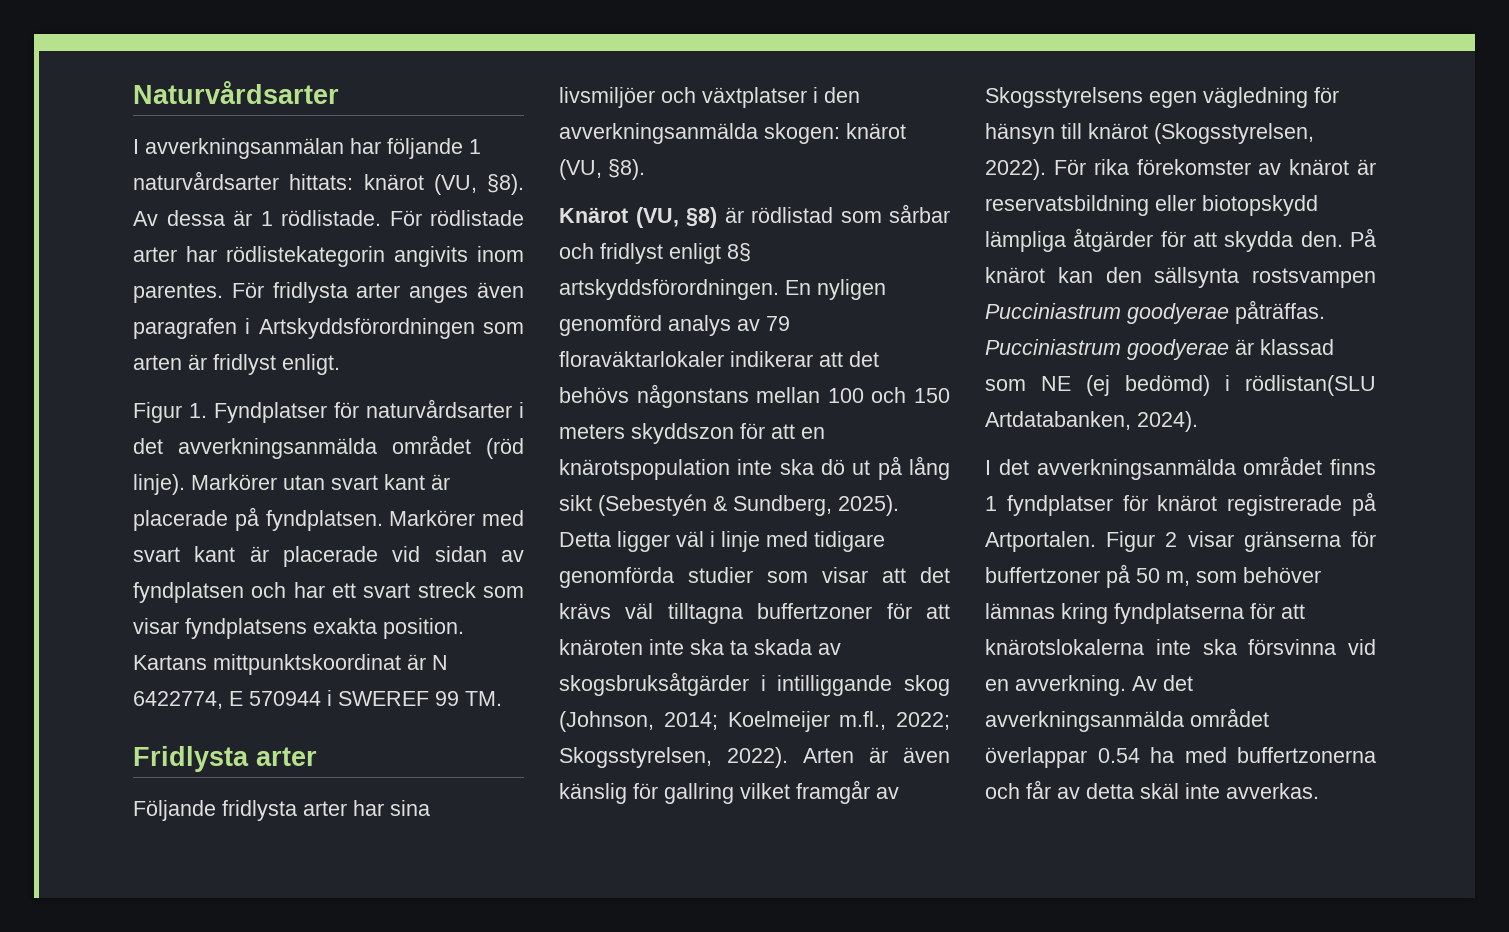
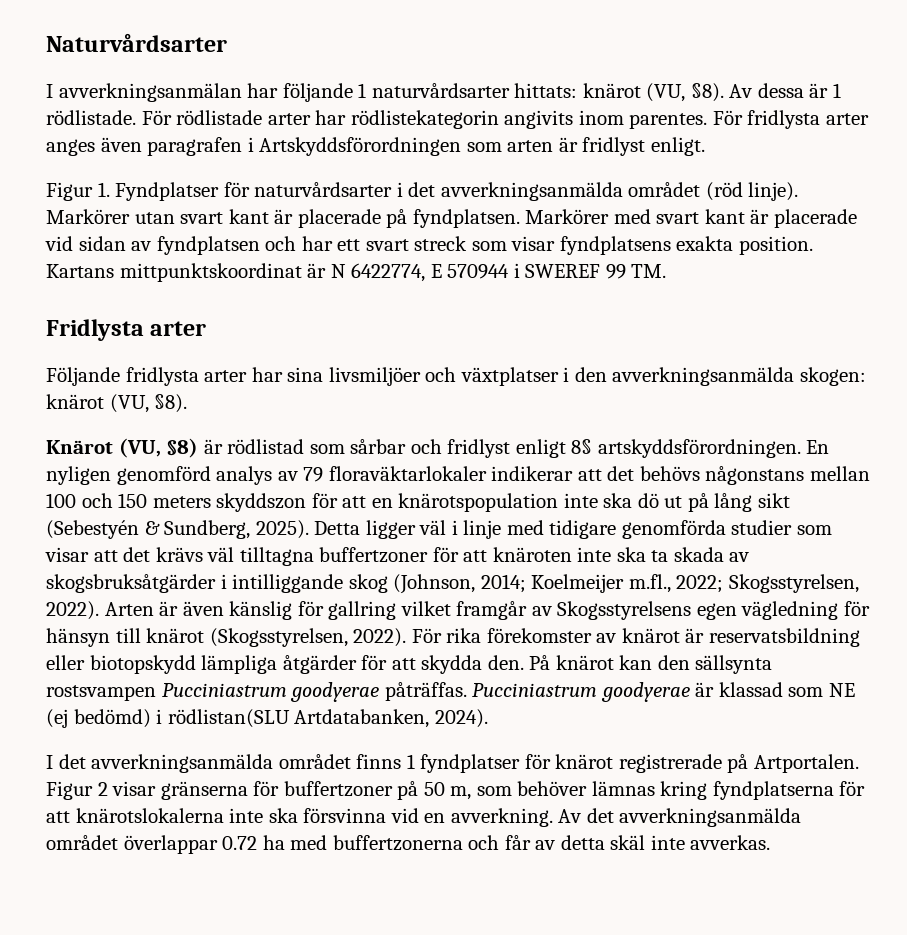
[1097,748,1140,763] 0.54 -> [222,836,258,850] 0.72

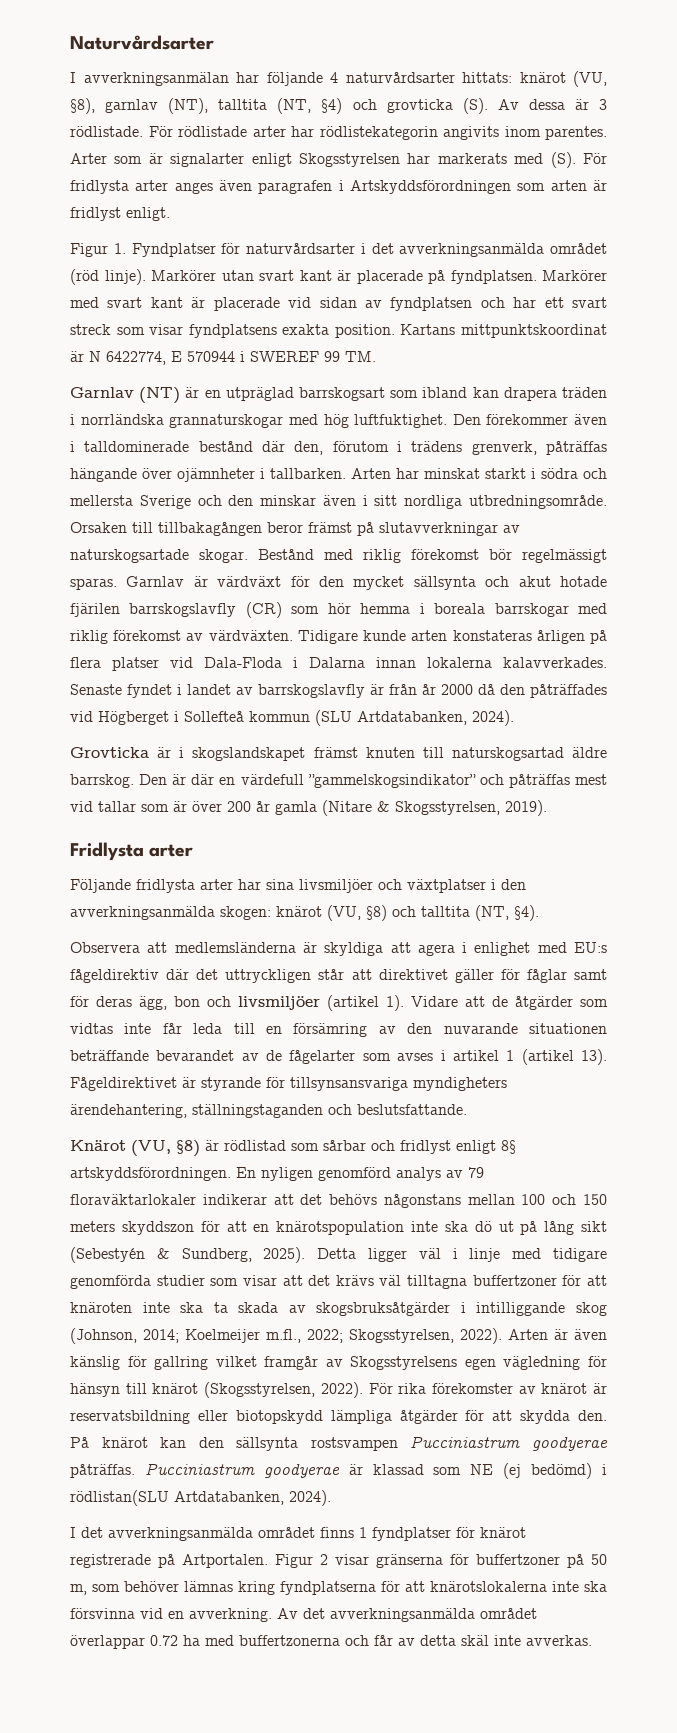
[358,83,367,98] 1 -> [330,72,338,83] 4
[690,83,724,102] §8). -> [70,98,488,114] §8), garnlav (NT), talltita (NT, §4) och grovticka (S).
[832,83,841,98] 1 -> [598,99,607,110] 3
(708, 121) none -> [70,152,576,168] Arter som är signalarter enligt Skogsstyrelsen har markerats med (S).
(667, 271) none -> [70,387,607,404] [70,414,607,428] [70,441,607,455] [70,468,607,482] [70,495,607,509] [70,522,520,536] [70,549,607,563] [70,576,607,590] [70,602,608,618] [70,630,607,644] [70,657,607,671] [70,684,607,698] [70,710,514,726] [70,747,607,761] [70,774,607,788] [70,800,547,816] // Garnlav (NT) är en utpräglad barrskogsart som ibland kan drapera träden i norrländska grannaturskogar med hög luftfuktighet. Den förekommer även i talldominerade bestånd där den, förutom i trädens grenverk, påträffas hängande över ojämnheter i tallbarken. Arten har minskat starkt i södra och mellersta Sverige och den minskar även i sitt nordliga utbredningsområde. Orsaken till tillbakagången beror främst på slutavverkningar av naturskogsartade skogar. Bestånd med riklig förekomst bör regelmässigt sparas. Garnlav är värdväxt för den mycket sällsynta och akut hotade fjärilen barrskogslavfly (CR) som hör hemma i boreala barrskogar med riklig förekomst av värdväxten. Tidigare kunde arten konstateras årligen på flera platser vid Dala-Floda i Dalarna innan lokalerna kalavverkades. Senaste fyndet i landet av barrskogslavfly är från år 2000 då den påträffades vid Högberget i Sollefteå kommun (SLU Artdatabanken, 2024). // Grovticka är i skogslandskapet främst knuten till naturskogsartad äldre barrskog. Den är där en värdefull ”gammelskogsindikator” och påträffas mest vid tallar som är över 200 år gamla (Nitare & Skogsstyrelsen, 2019).
[154,394,188,413] §8). -> [366,905,539,921] [70,942,608,956] [70,969,608,983] [70,995,608,1011] [70,1023,607,1037] [70,1049,608,1065] [70,1077,507,1091] [70,1104,467,1118] §8) och talltita (NT, §4). // Observera att medlemsländerna är skyldiga att agera i enlighet med EU:s fågeldirektiv där det uttryckligen står att direktivet gäller för fåglar samt för deras ägg, bon och livsmiljöer (artikel 1). Vidare att de åtgärder som vidtas inte får leda till en försämring av den nuvarande situationen beträffande bevarandet av de fågelarter som avses i artikel 1 (artikel 13). Fågeldirektivet är styrande för tillsynsansvariga myndigheters ärendehantering, ställningstaganden och beslutsfattande.

